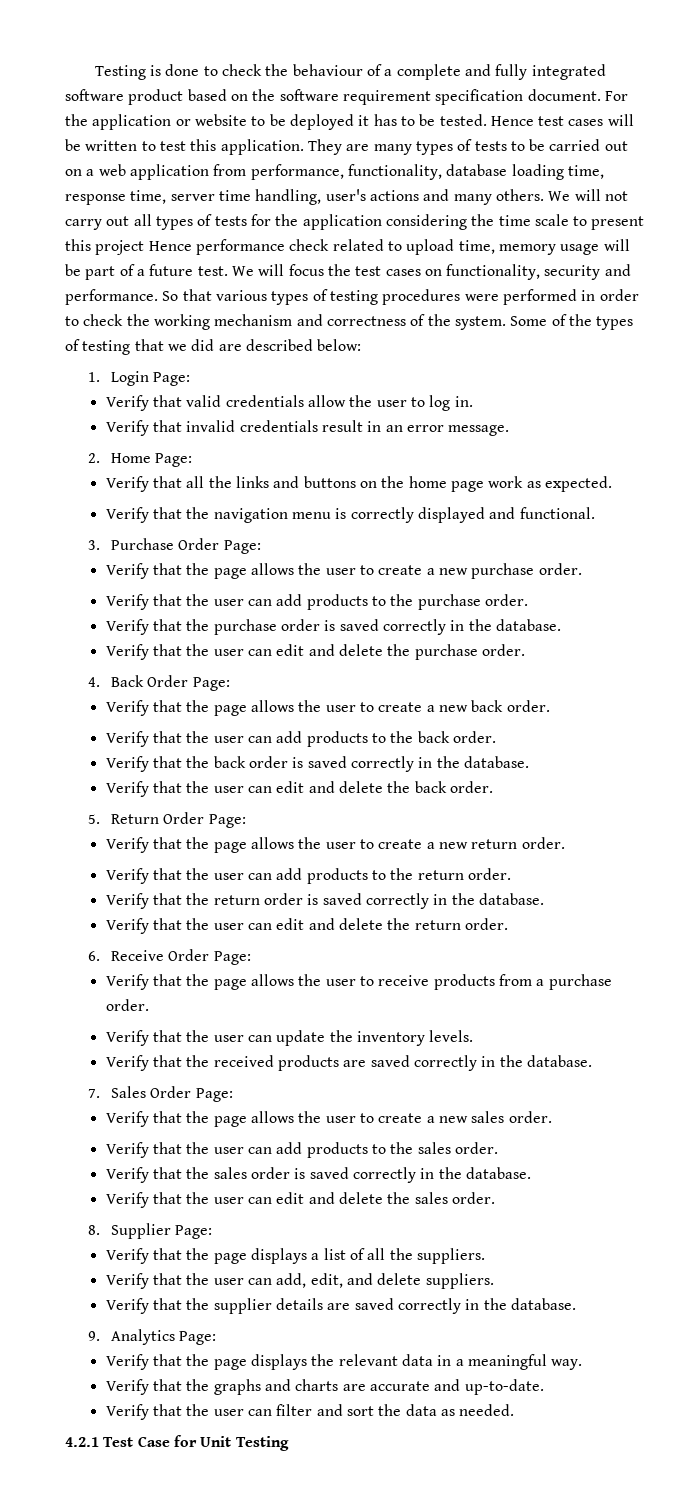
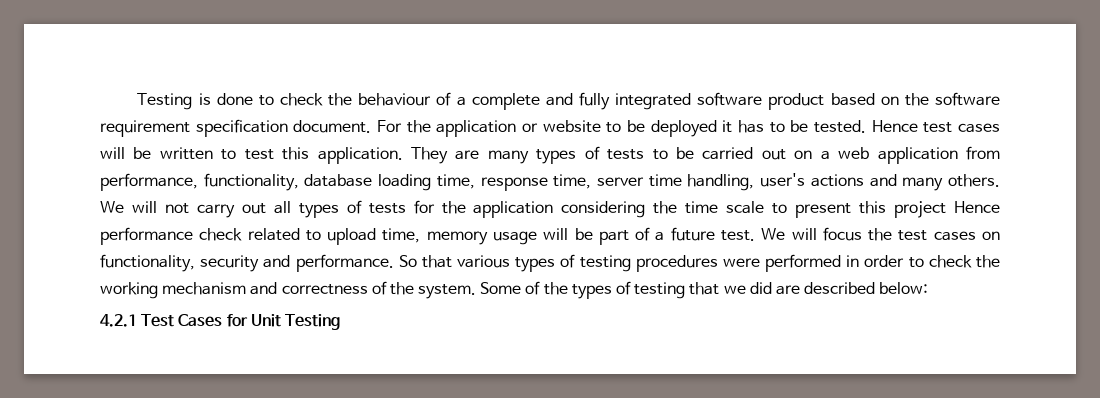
[88,371,191,386] [105,395,473,411] [105,420,510,436] [88,453,193,467] [105,476,612,492] [105,507,595,523] [88,538,261,554] [105,563,582,579] [105,594,528,610] [105,619,561,635] [105,644,525,660] [88,675,230,691] [105,700,550,716] [105,731,496,747] [105,756,529,772] [105,781,493,797] [88,812,246,828] [105,837,565,853] [105,868,511,884] [105,893,544,909] [105,918,508,934] [88,949,251,965] [105,974,612,990] [105,999,149,1011] [105,1030,474,1046] [105,1055,592,1071] [88,1086,233,1102] [105,1111,552,1127] [105,1142,498,1158] [105,1167,531,1183] [105,1192,495,1208] [88,1223,213,1239] [105,1248,485,1264] [105,1273,494,1289] [105,1298,576,1314] [88,1329,217,1345] [105,1354,583,1370] [105,1379,544,1395] [105,1404,515,1420] // 1. Login Page: // Verify that valid credentials allow the user to log in. // Verify that invalid credentials result in an error message. // 2. Home Page: // Verify that all the links and buttons on the home page work as expected. // Verify that the navigation menu is correctly displayed and functional. // 3. Purchase Order Page: // Verify that the page allows the user to create a new purchase order. // Verify that the user can add products to the purchase order. // Verify that the purchase order is saved correctly in the database. // Verify that the user can edit and delete the purchase order. // 4. Back Order Page: // Verify that the page allows the user to create a new back order. // Verify that the user can add products to the back order. // Verify that the back order is saved correctly in the database. // Verify that the user can edit and delete the back order. // 5. Return Order Page: // Verify that the page allows the user to create a new return order. // Verify that the user can add products to the return order. // Verify that the return order is saved correctly in the database. // Verify that the user can edit and delete the return order. // 6. Receive Order Page: // Verify that the page allows the user to receive products from a purchase order. // Verify that the user can update the inventory levels. // Verify that the received products are saved correctly in the database. // 7. Sales Order Page: // Verify that the page allows the user to create a new sales order. // Verify that the user can add products to the sales order. // Verify that the sales order is saved correctly in the database. // Verify that the user can edit and delete the sales order. // 8. Supplier Page: // Verify that the page displays a list of all the suppliers. // Verify that the user can add, edit, and delete suppliers. // Verify that the supplier details are saved correctly in the database. // 9. Analytics Page: // Verify that the page displays the relevant data in a meaningful way. // Verify that the graphs and charts are accurate and up-to-date. // Verify that the user can filter and sort the data as needed. -> (929, 288) none
[137,1436,170,1447] Case -> [178,314,223,327] Cases

